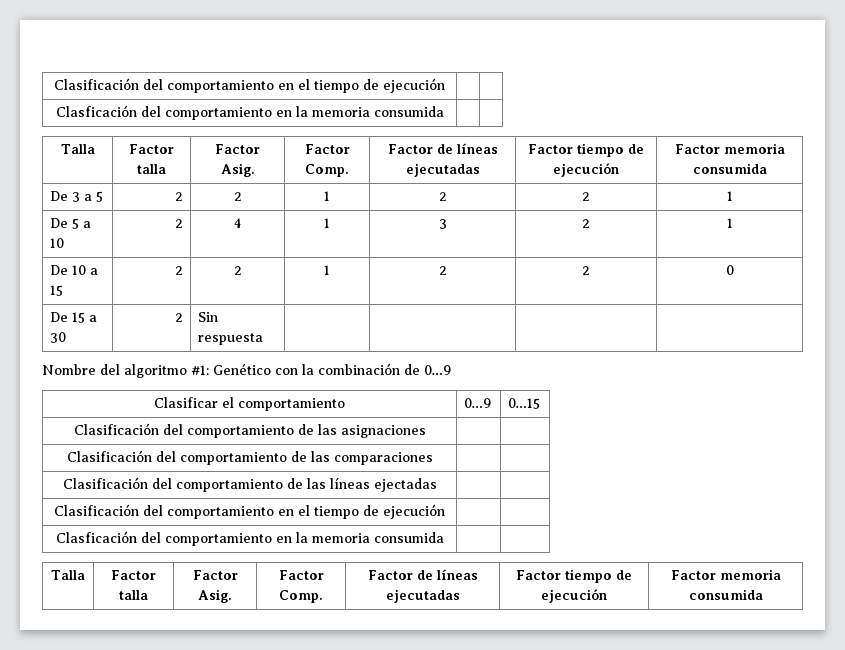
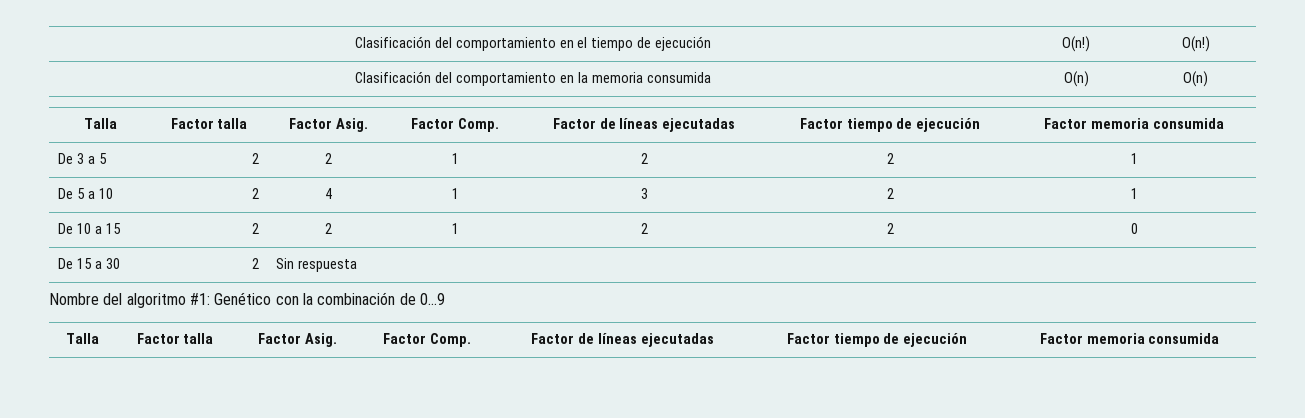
[54,78,445,93] [55,105,444,120] Clasificación del comportamiento en el tiempo de ejecución | | // Clasficación del comportamiento en la memoria consumida | | -> [354,36,712,51] [1062,36,1090,52] [1181,36,1210,52] [355,71,711,86] [1063,71,1089,87] [1183,71,1208,87] Clasificación del comportamiento en el tiempo de ejecución | O(n!) | O(n!) // Clasificación del comportamiento en la memoria consumida | O(n) | O(n)
[154,397,345,411] [464,398,492,408] [508,398,541,409] [73,423,426,438] [66,450,433,465] [62,477,437,492] [54,504,445,519] [55,531,444,546] // Clasificar el comportamiento | 0…9 | 0…15 // Clasificación del comportamiento de las asignaciones | | // Clasificación del comportamiento de las comparaciones | | // Clasificación del comportamiento de las líneas ejectadas | | // Clasificación del comportamiento en el tiempo de ejecución | | // Clasficación del comportamiento en la memoria consumida | | -> (445, 299) none

